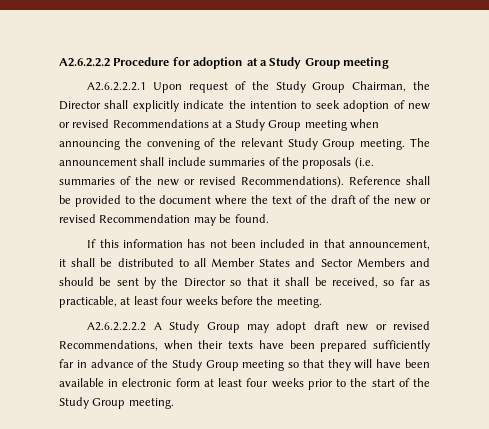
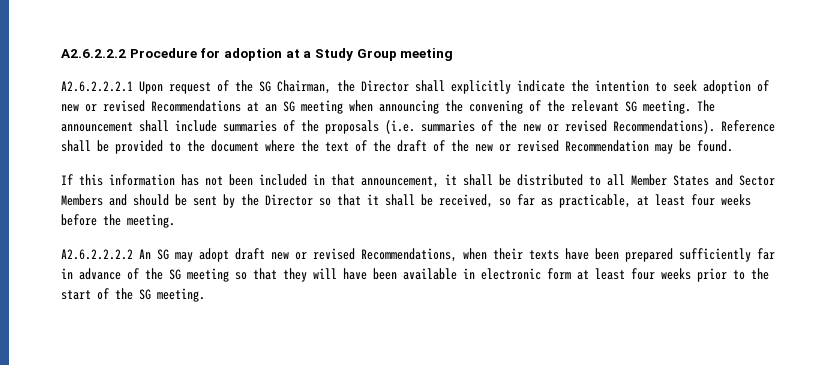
[275,81,346,93] Study Group -> [259,81,271,92] SG
[225,119,302,131] a Study Group -> [265,101,295,112] an SG
[287,138,356,150] Study Group -> [625,101,637,112] SG
[153,321,240,333] A Study Group -> [139,249,169,260] An SG
[171,359,239,371] Study Group -> [169,269,181,280] SG
[59,397,126,409] Study Group -> [139,289,151,300] SG

